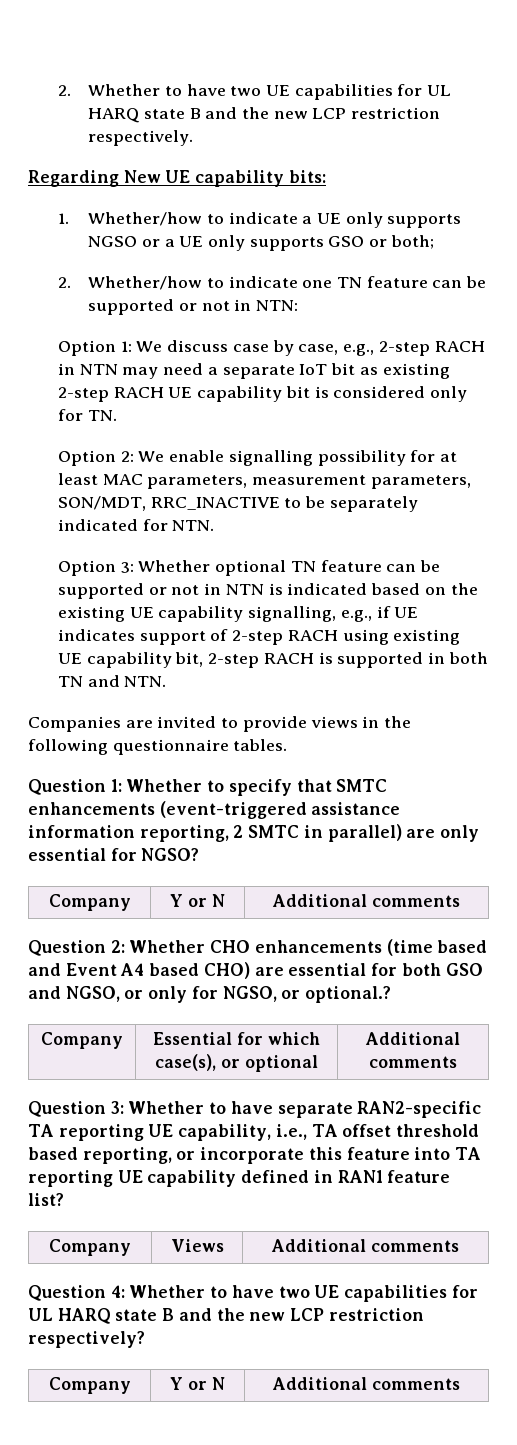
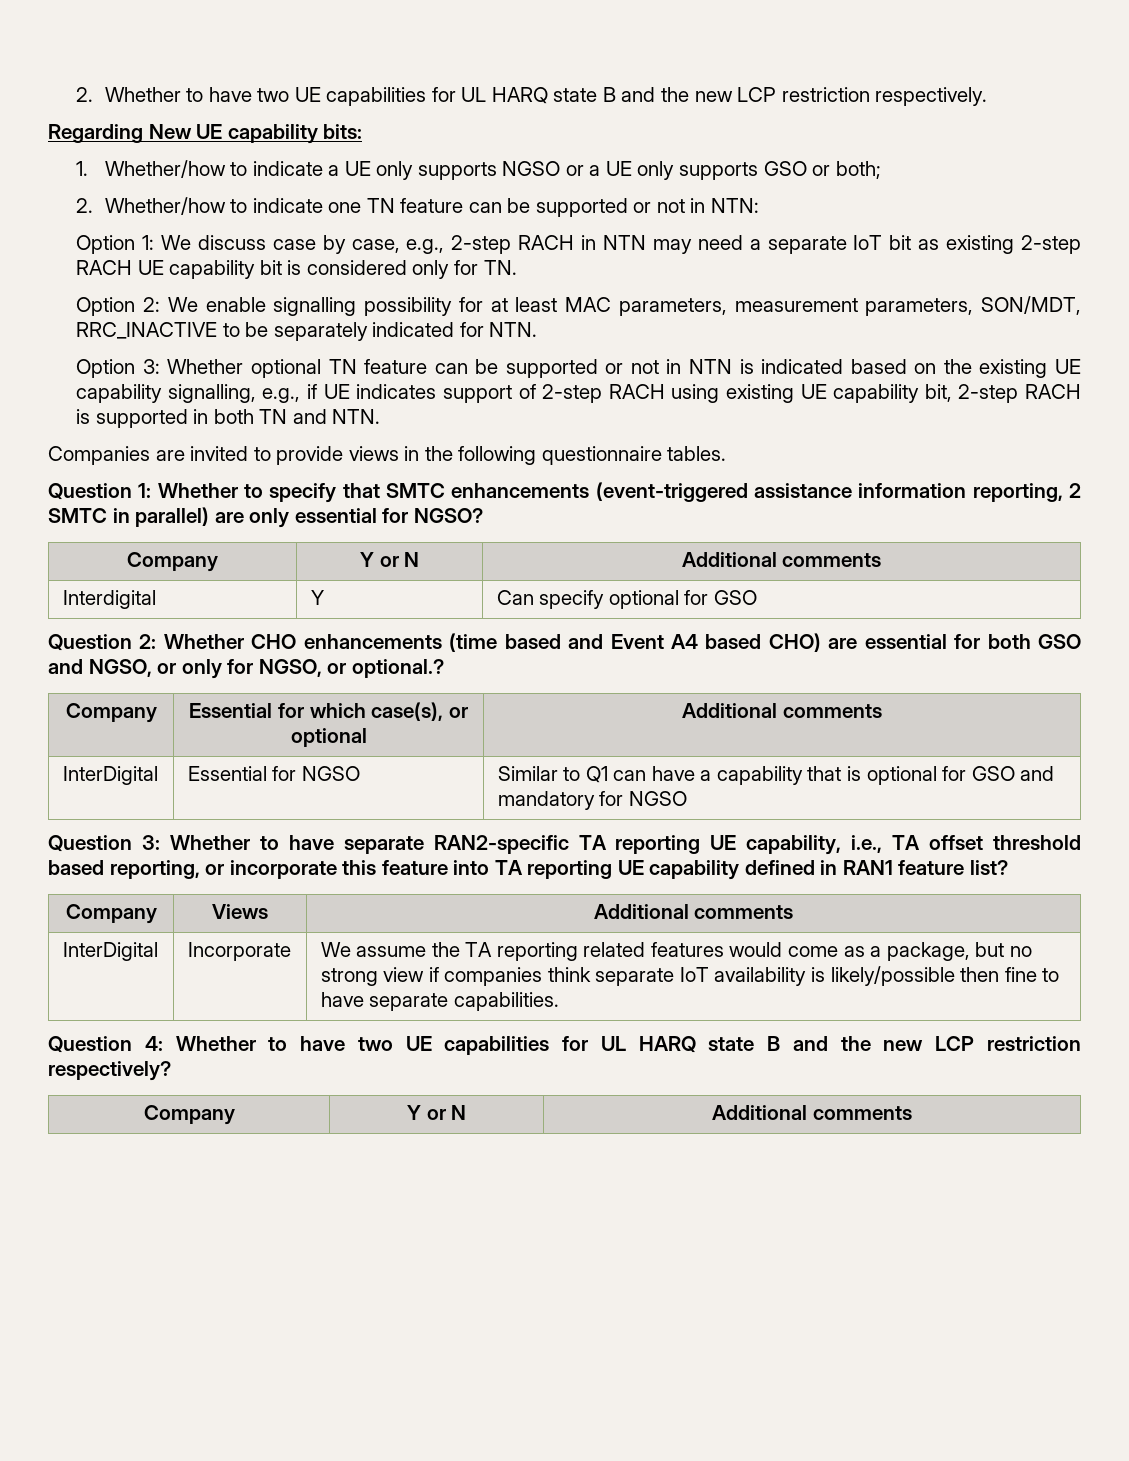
(460, 901) none -> [62,590,156,609] [310,590,324,605] [496,590,757,609] // Interdigital | Y | Can specify optional for GSO
(457, 1062) none -> [62,766,158,785] [187,766,360,781] [497,766,1055,785] [497,791,687,810] // InterDigital | Essential for NGSO | Similar to Q1 can have a capability that is optional for GSO and mandatory for NGSO
(459, 1246) none -> [62,942,158,961] [187,942,291,961] [320,942,1032,961] [320,966,1060,986] [320,992,559,1011] // InterDigital | Incorporate | We assume the TA reporting related features would come as a package, but no strong view if companies think separate IoT availability is likely/possible then fine to have separate capabilities.

